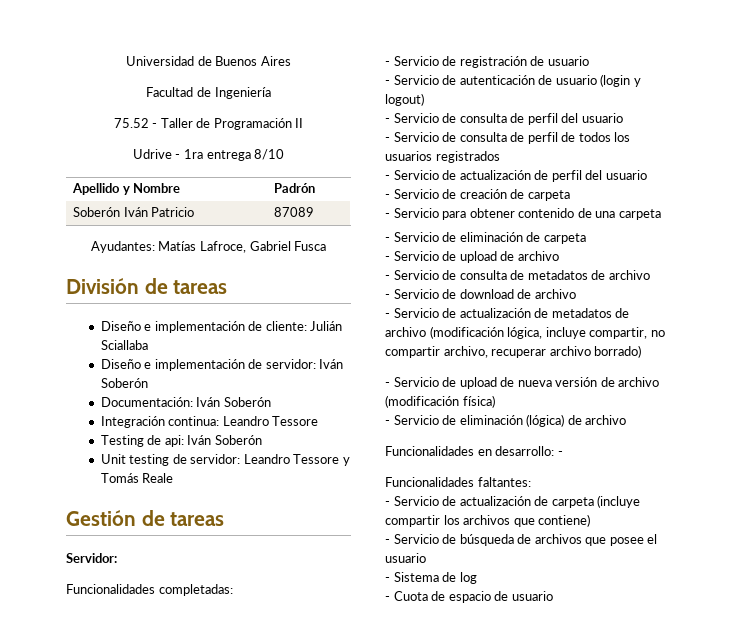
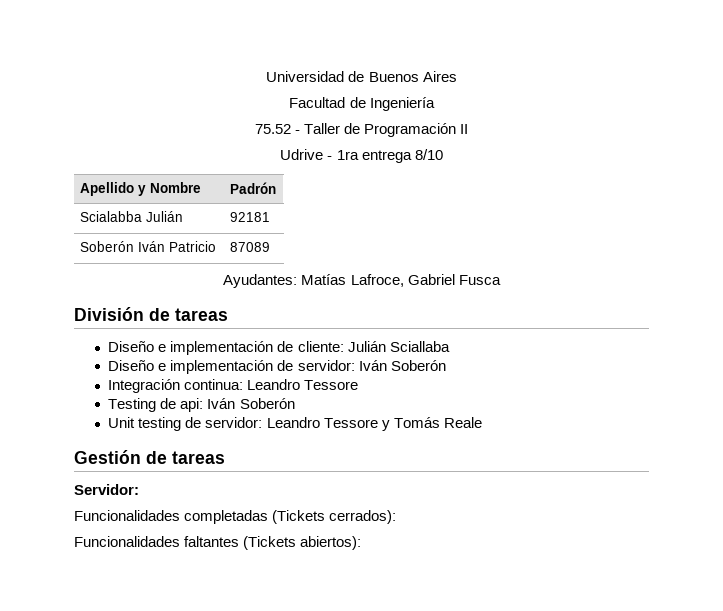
(316, 188) none -> [80,211,184,222] [230,212,271,222] // Scialabba Julián | 92181
[100,397,271,407] // Documentación: Iván Soberón -> (446, 365) none
[158,584,233,596] [385,56,589,68] [385,74,641,87] [385,93,424,106] [385,113,623,125] [385,132,631,144] [385,151,500,163] [385,170,647,182] [385,189,570,201] [385,208,661,220] [385,232,586,244] [385,251,559,263] [385,270,650,280] [385,289,576,299] [385,308,630,318] [385,326,665,339] [385,345,642,358] [385,377,660,389] [385,395,495,408] [385,414,627,427] [385,446,563,456] [385,477,531,487] [385,495,641,508] [385,514,591,527] [385,534,658,546] [385,553,426,563] [385,572,477,584] [385,591,553,603] completadas: // - Servicio de registración de usuario // - Servicio de autenticación de usuario (login y logout) // - Servicio de consulta de perfil del usuario // - Servicio de consulta de perfil de todos los usuarios registrados // - Servicio de actualización de perfil del usuario // - Servicio de creación de carpeta // - Servicio para obtener contenido de una carpeta // - Servicio de eliminación de carpeta // - Servicio de upload de archivo // - Servicio de consulta de metadatos de archivo // - Servicio de download de archivo // - Servicio de actualización de metadatos de archivo (modificación lógica, incluye compartir, no compartir archivo, recuperar archivo borrado) // - Servicio de upload de nueva versión de archivo (modificación física) // - Servicio de eliminación (lógica) de archivo // Funcionalidades en desarrollo: - // Funcionalidades faltantes: // - Servicio de actualización de carpeta (incluye compartir los archivos que contiene) // - Servicio de búsqueda de archivos que posee el usuario // - Sistema de log // - Cuota de espacio de usuario -> [184,510,397,524] [74,536,362,550] completadas (Tickets cerrados): // Funcionalidades faltantes (Tickets abiertos):

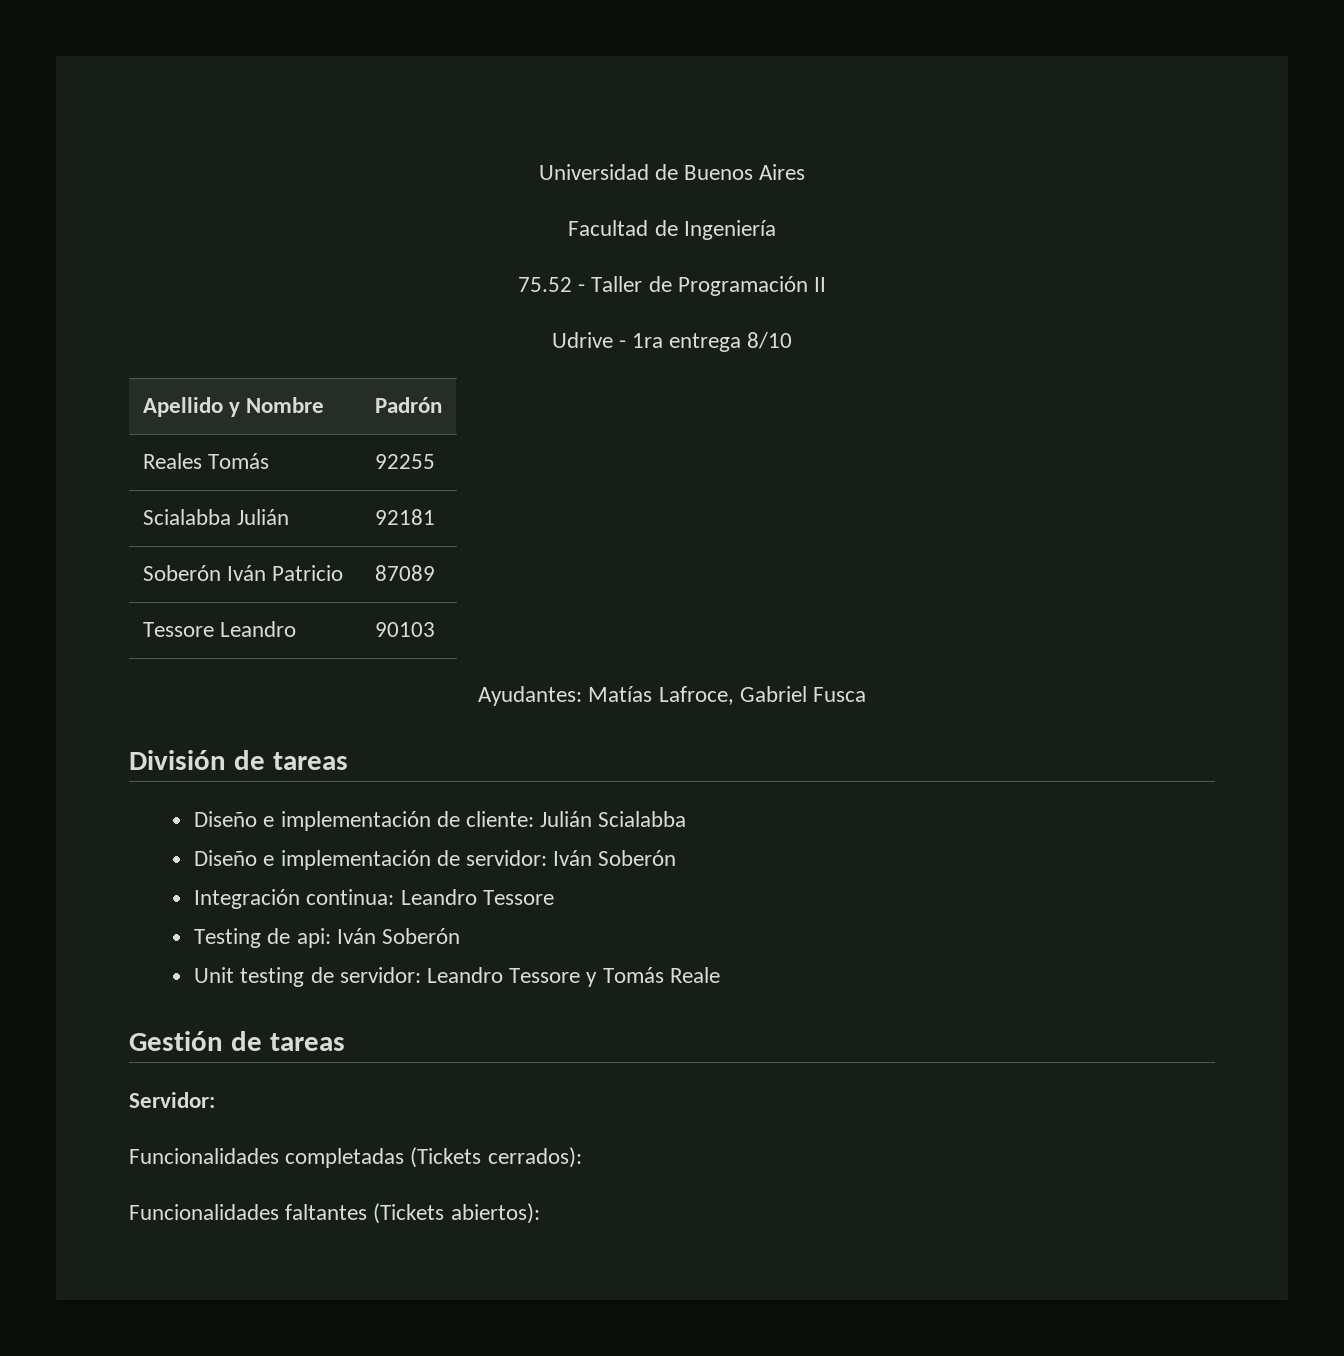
(277, 188) none -> [142,453,269,469] [374,454,435,469] // Reales Tomás | 92255
(271, 247) none -> [142,621,296,637] [374,622,435,637] // Tessore Leandro | 90103
[389,341,450,352] Sciallaba -> [598,811,687,827] Scialabba

